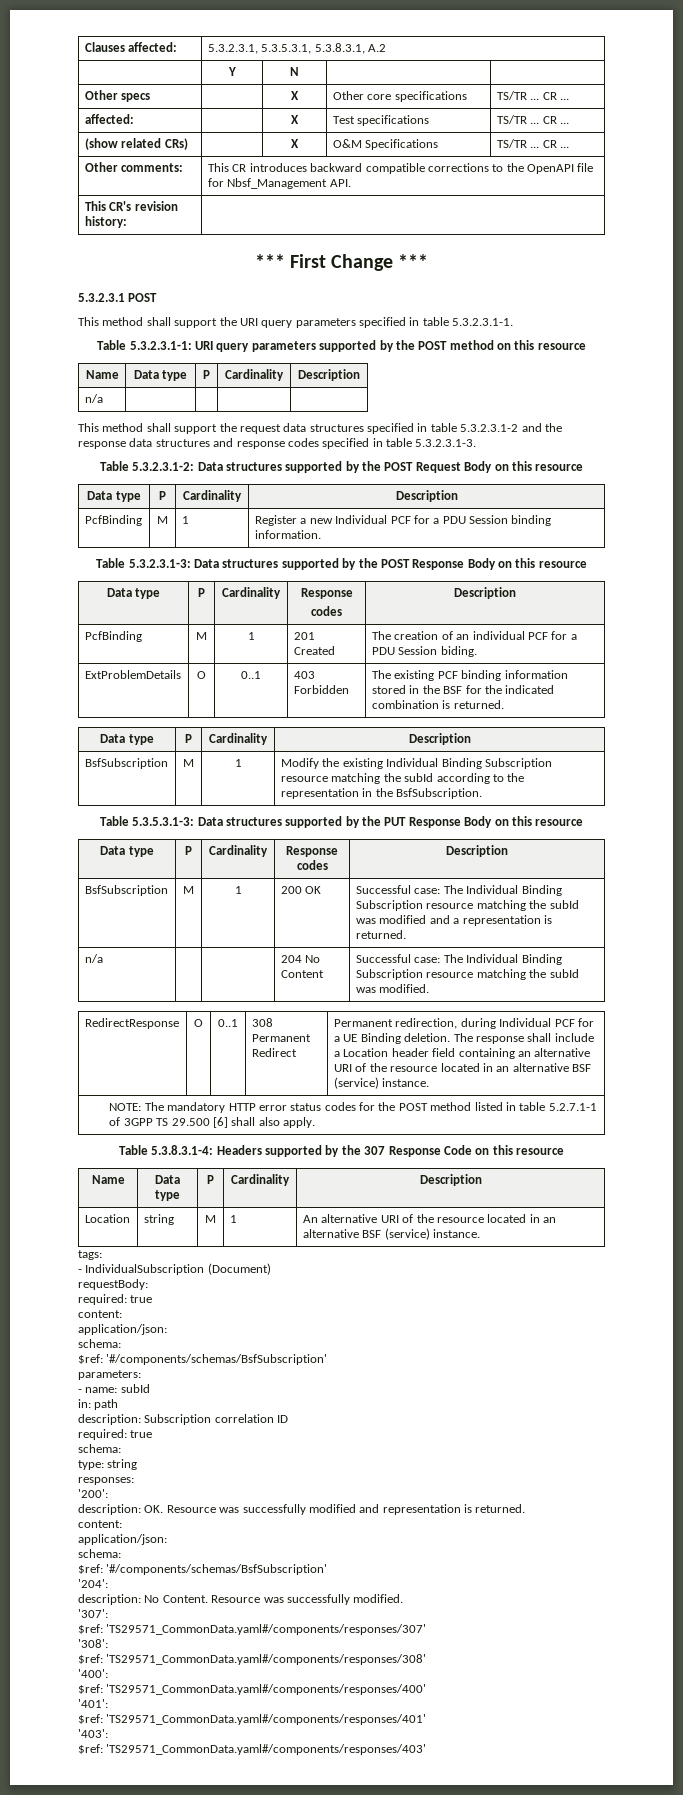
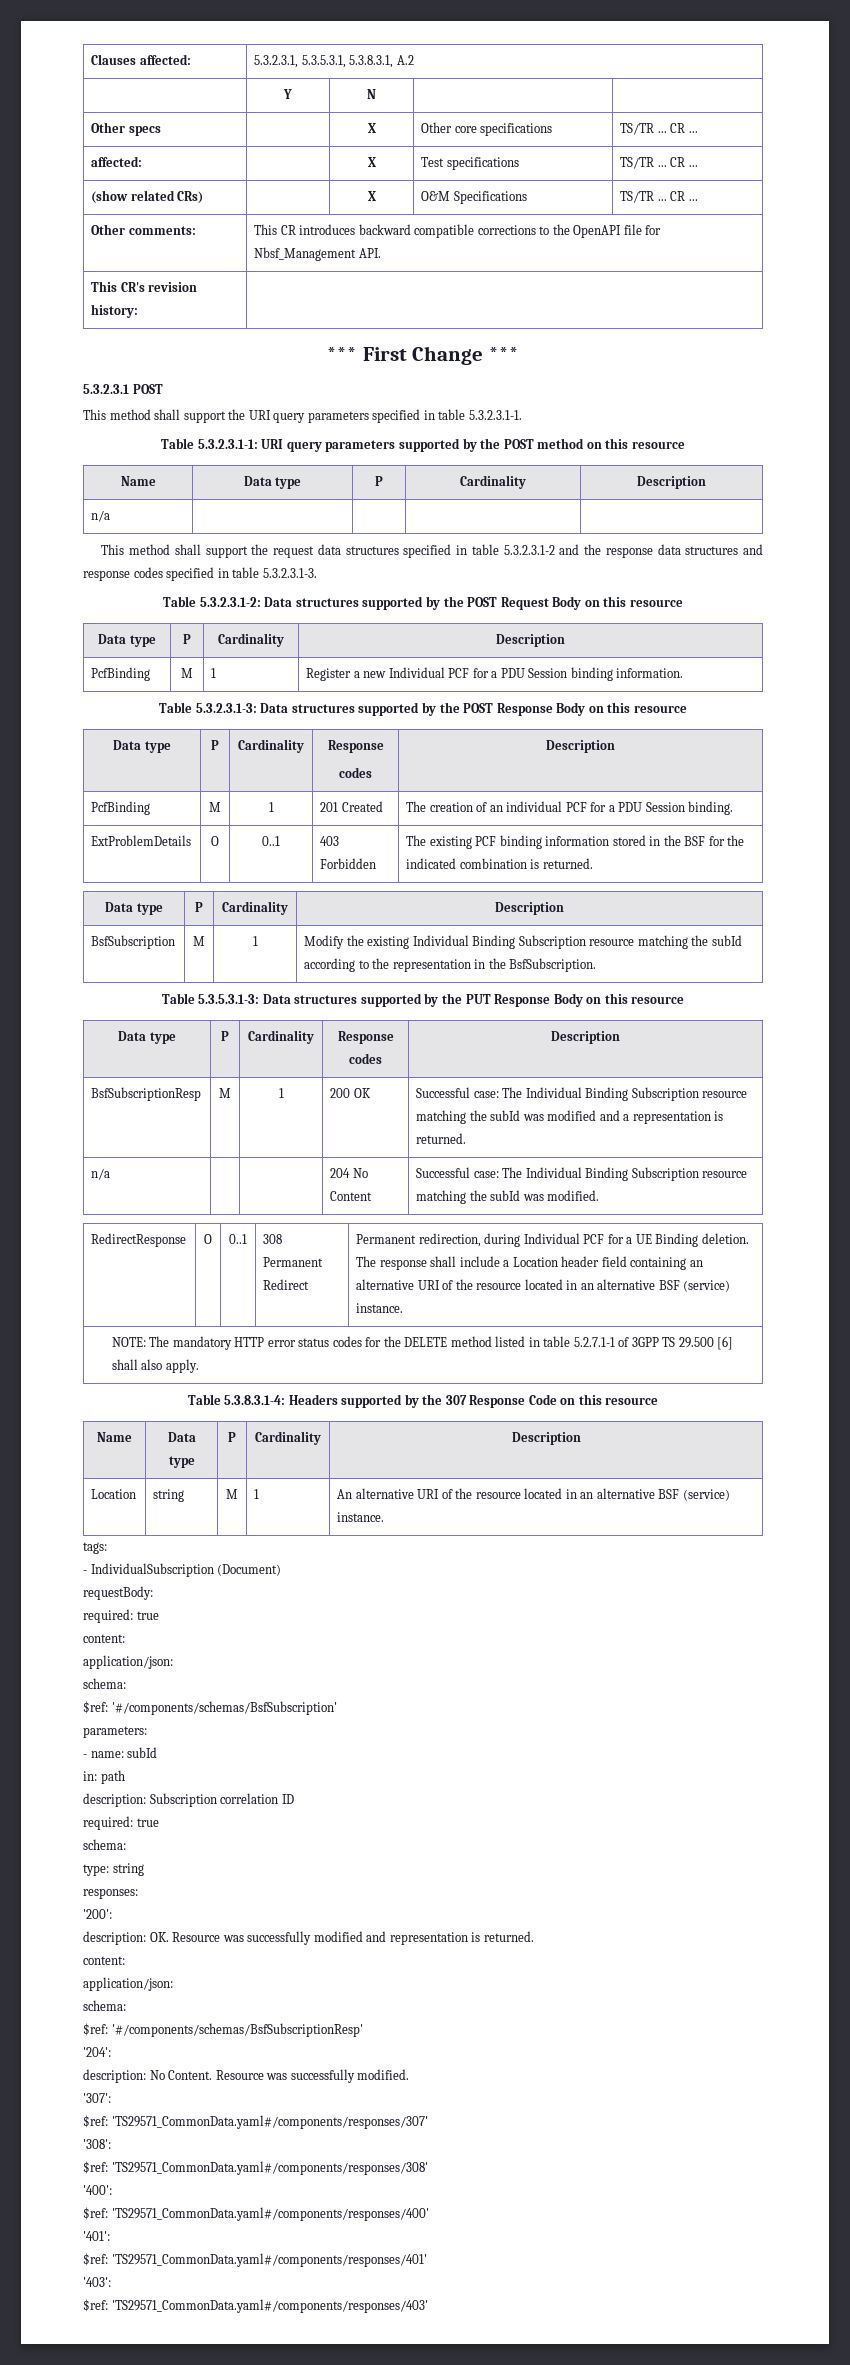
[440,646,477,657] biding. -> [688,801,734,815] binding.
[84,885,168,896] BsfSubscription -> [91,1087,202,1101] BsfSubscriptionResp
[398,1103,428,1111] POST -> [404,1337,448,1347] DELETE
[106,1564,328,1575] '#/components/schemas/BsfSubscription' -> [111,2023,363,2037] '#/components/schemas/BsfSubscriptionResp'

